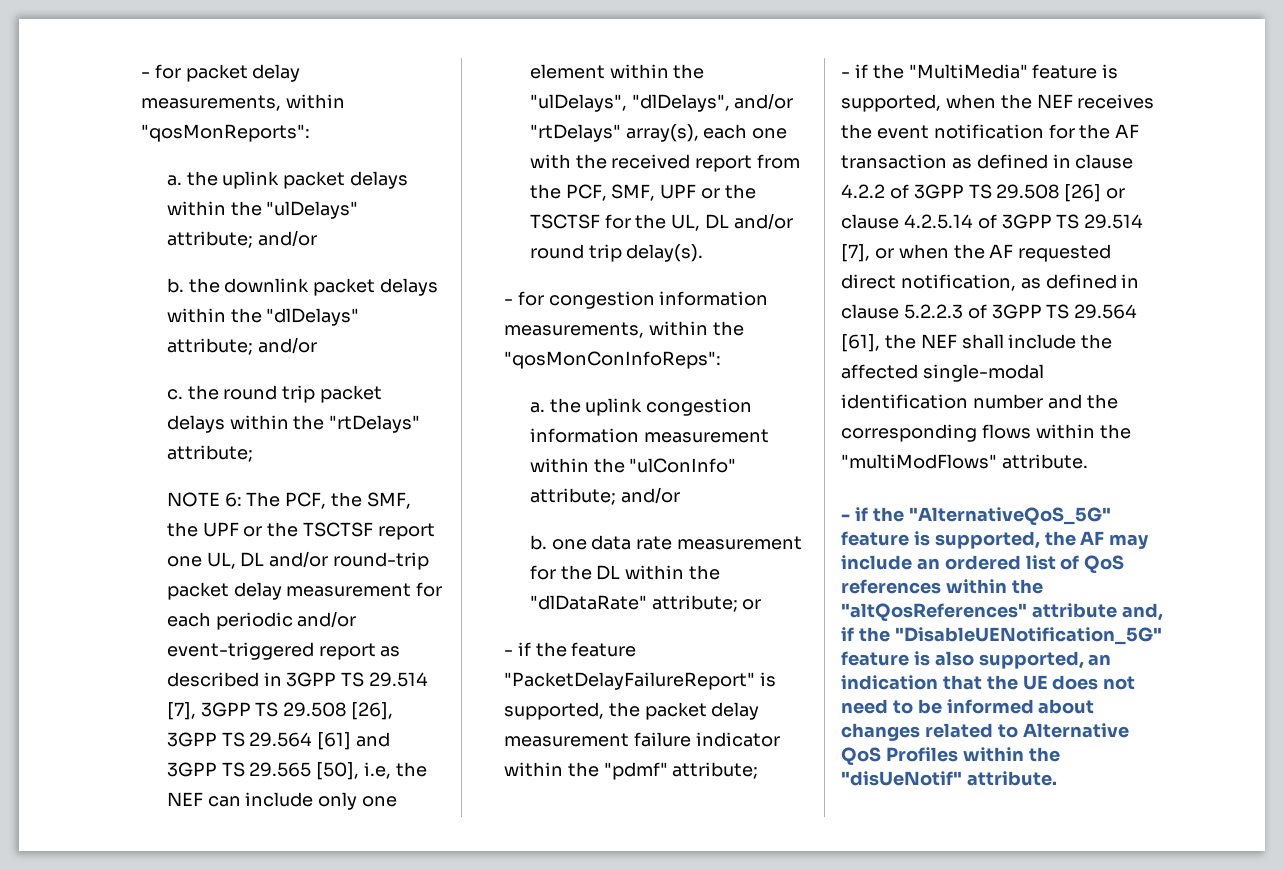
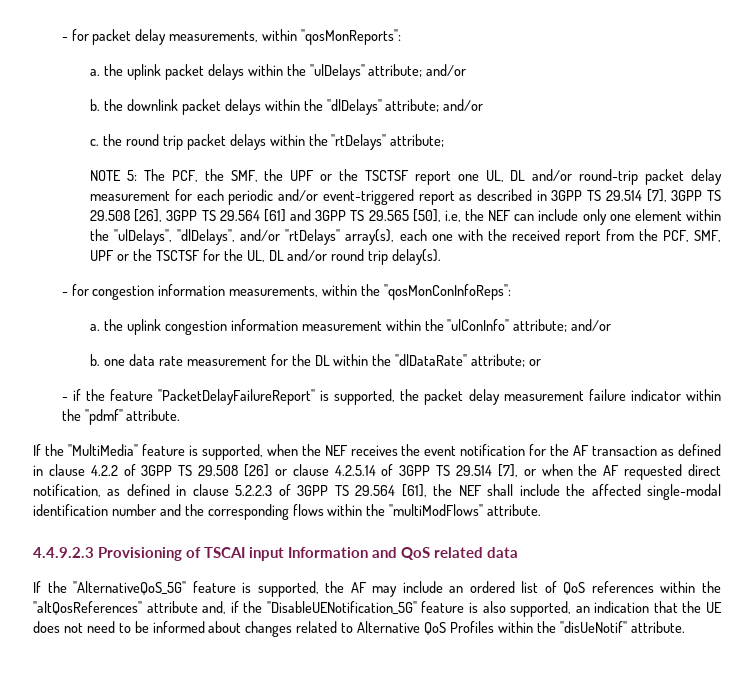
[224,492,242,507] 6: -> [127,170,138,181] 5:
[672,762,759,779] [841,64,868,78] attribute; // - if -> [126,409,181,421] [33,444,41,456] attribute. // If
[841,507,868,521] - if -> [33,547,518,561] [33,581,41,593] 4.4.9.2.3 Provisioning of TSCAI input Information and QoS related data // If

